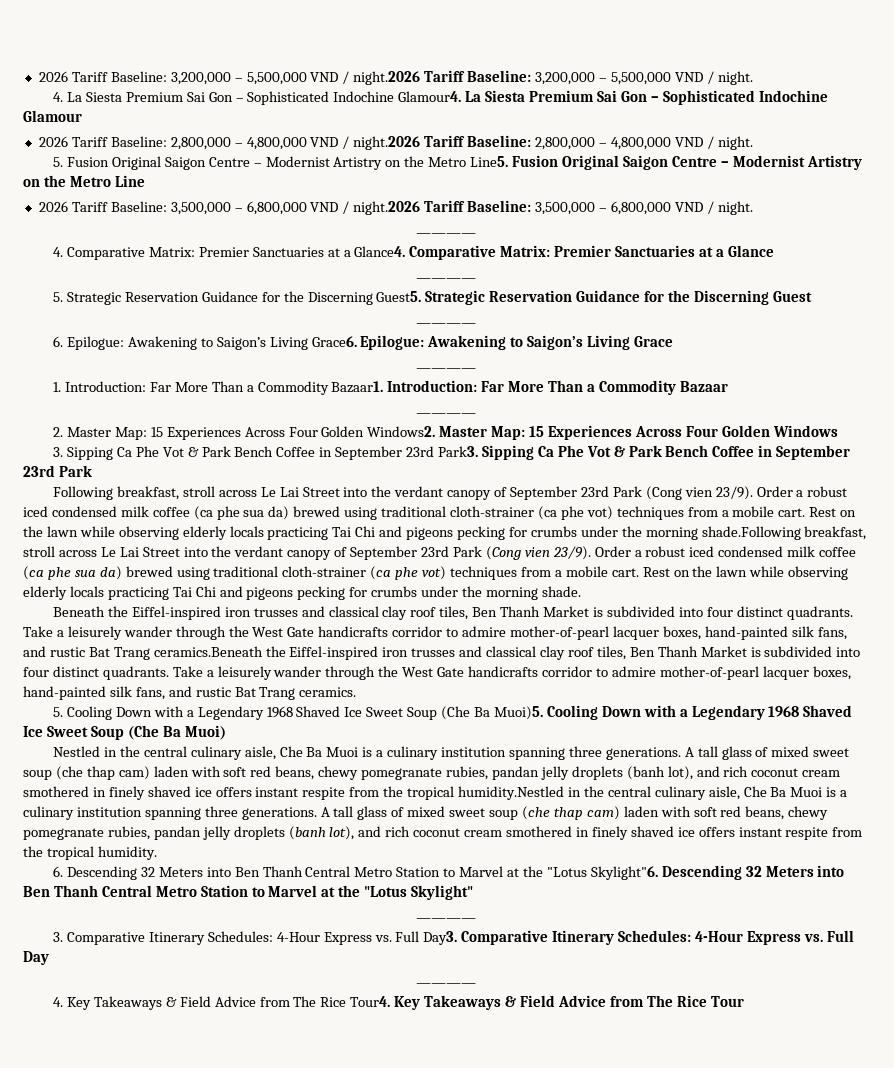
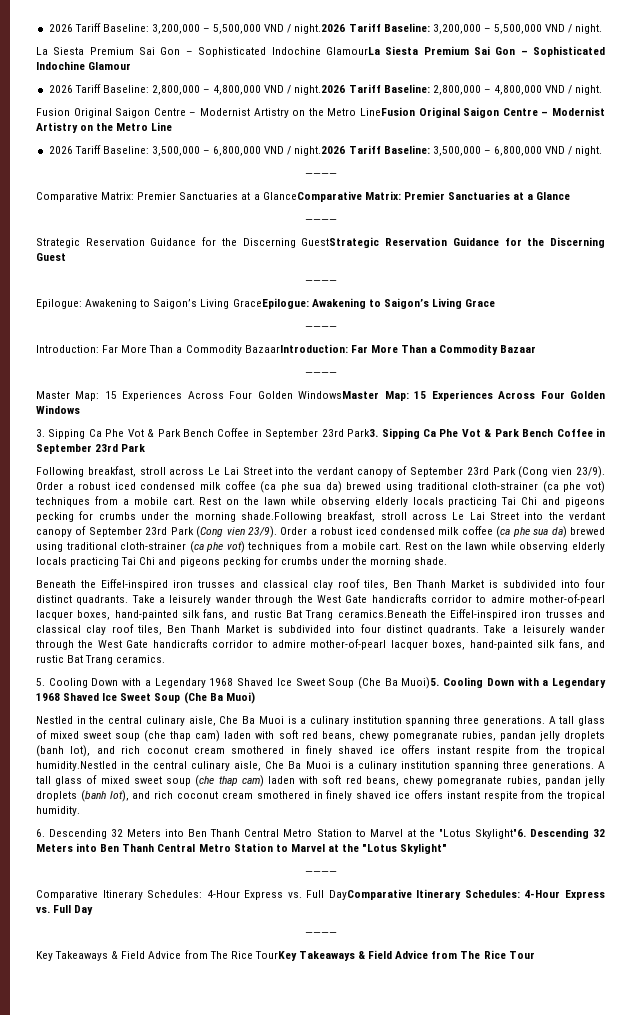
[53,91,482,105] 4. La Siesta Premium Sai Gon – Sophisticated Indochine Glamour4. La -> [36,47,380,57] La Siesta Premium Sai Gon – Sophisticated Indochine GlamourLa
[53,157,64,167] 5. -> (603, 90) none
[470,155,559,167] Line5. Fusion -> [360,107,416,116] LineFusion
[53,245,497,260] 4. Comparative Matrix: Premier Sanctuaries at a Glance4. Comparative -> [36,191,362,202] Comparative Matrix: Premier Sanctuaries at a GlanceComparative
[53,290,486,305] 5. Strategic Reservation Guidance for the Discerning Guest5. Strategic -> [36,237,380,248] Strategic Reservation Guidance for the Discerning GuestStrategic
[53,335,425,350] 6. Epilogue: Awakening to Saigon’s Living Grace6. Epilogue: -> [36,298,309,309] Epilogue: Awakening to Saigon’s Living GraceEpilogue:
[53,380,478,395] 1. Introduction: Far More Than a Commodity Bazaar1. Introduction: -> [36,344,348,355] Introduction: Far More Than a Commodity BazaarIntroduction:
[53,426,488,440] 2. Master Map: 15 Experiences Across Four Golden Windows2. Master -> [36,391,380,401] Master Map: 15 Experiences Across Four Golden WindowsMaster
[53,930,549,945] 3. Comparative Itinerary Schedules: 4-Hour Express vs. Full Day3. Comparative -> [36,889,412,900] Comparative Itinerary Schedules: 4-Hour Express vs. Full DayComparative
[53,996,421,1010] 4. Key Takeaways & Field Advice from The Rice Tour4. Key -> [36,950,297,961] Key Takeaways & Field Advice from The Rice TourKey

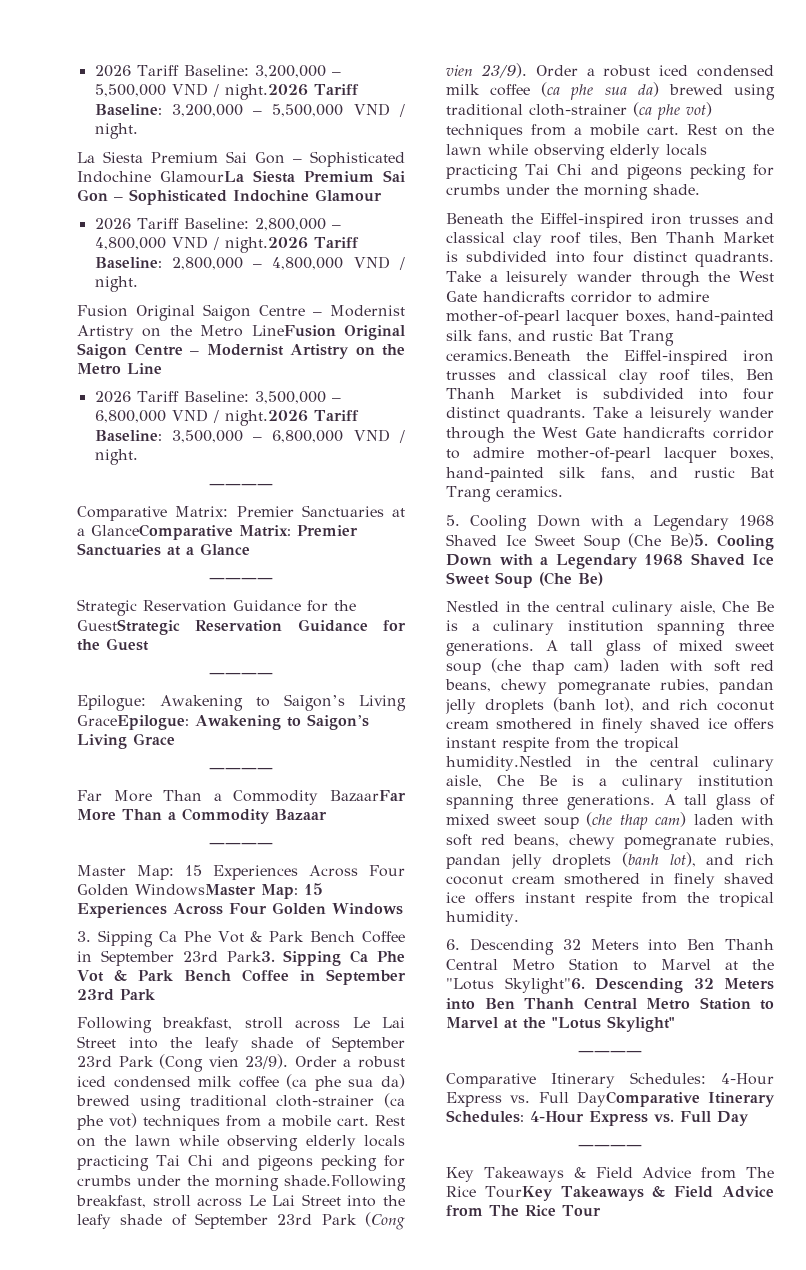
[242,238,296,248] Discerning -> (356, 605) none
[550,237,606,248] Discerning -> (100, 645) none
[36,344,368,355] Introduction: Far More Than a Commodity BazaarIntroduction: Far -> [77,790,406,805] Far More Than a Commodity BazaarFar
[316,467,393,477] verdant canopy -> [204,1037,293,1052] leafy shade
[568,512,605,520] [36,529,72,537] verdant canopy -> [77,1214,163,1229] leafy shade
[384,677,440,689] Ba Muoi)5. -> [670,533,709,548] Be)5.
[209,692,255,704] Ba Muoi) -> [578,572,603,586] Be)
[242,716,284,724] Ba Muoi -> [756,601,774,612] Be
[288,761,331,769] Ba Muoi -> [539,775,557,786] Be

